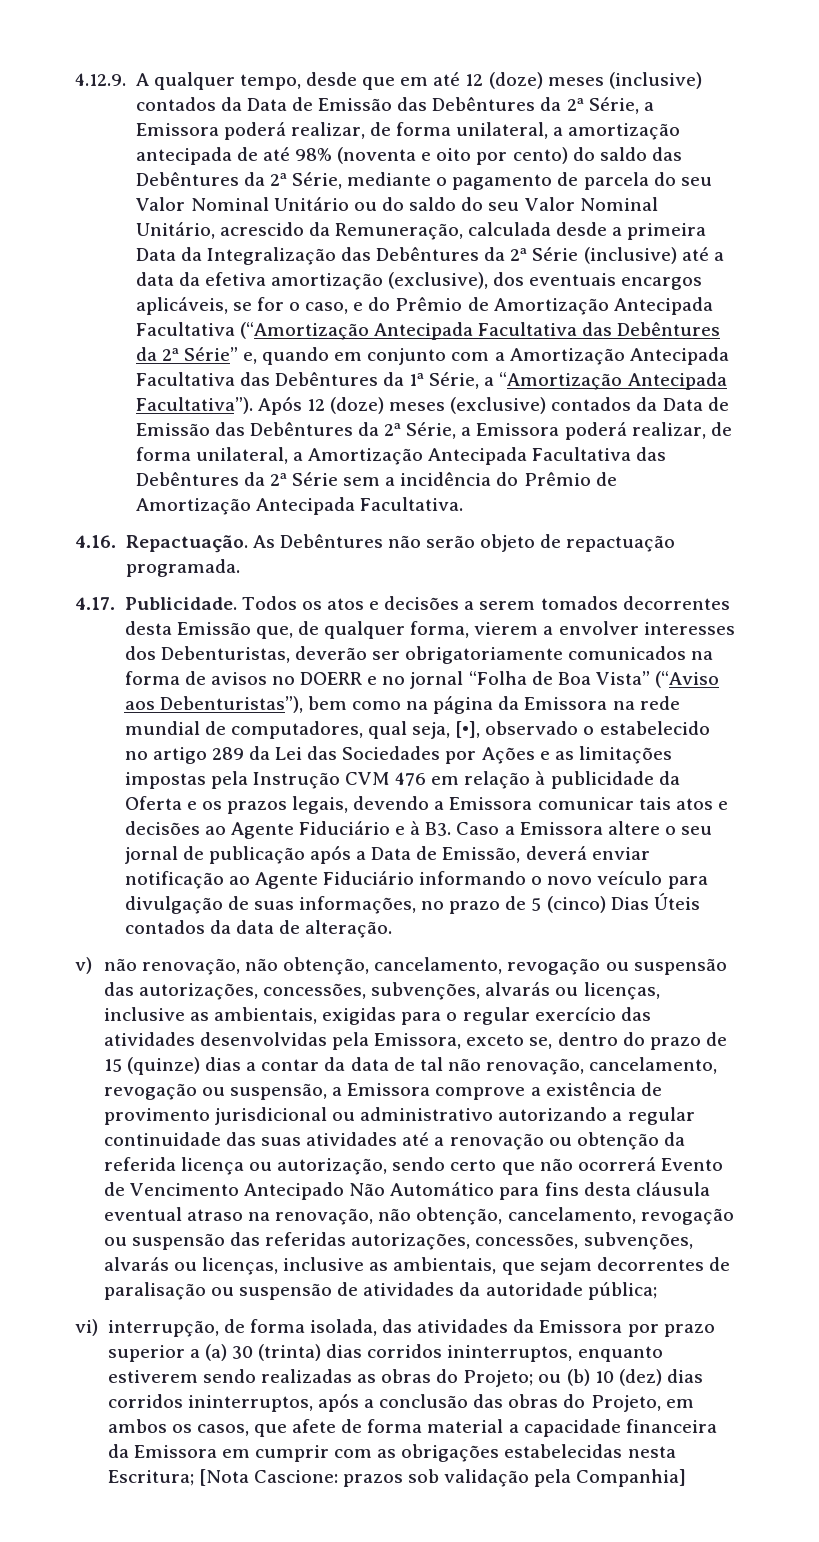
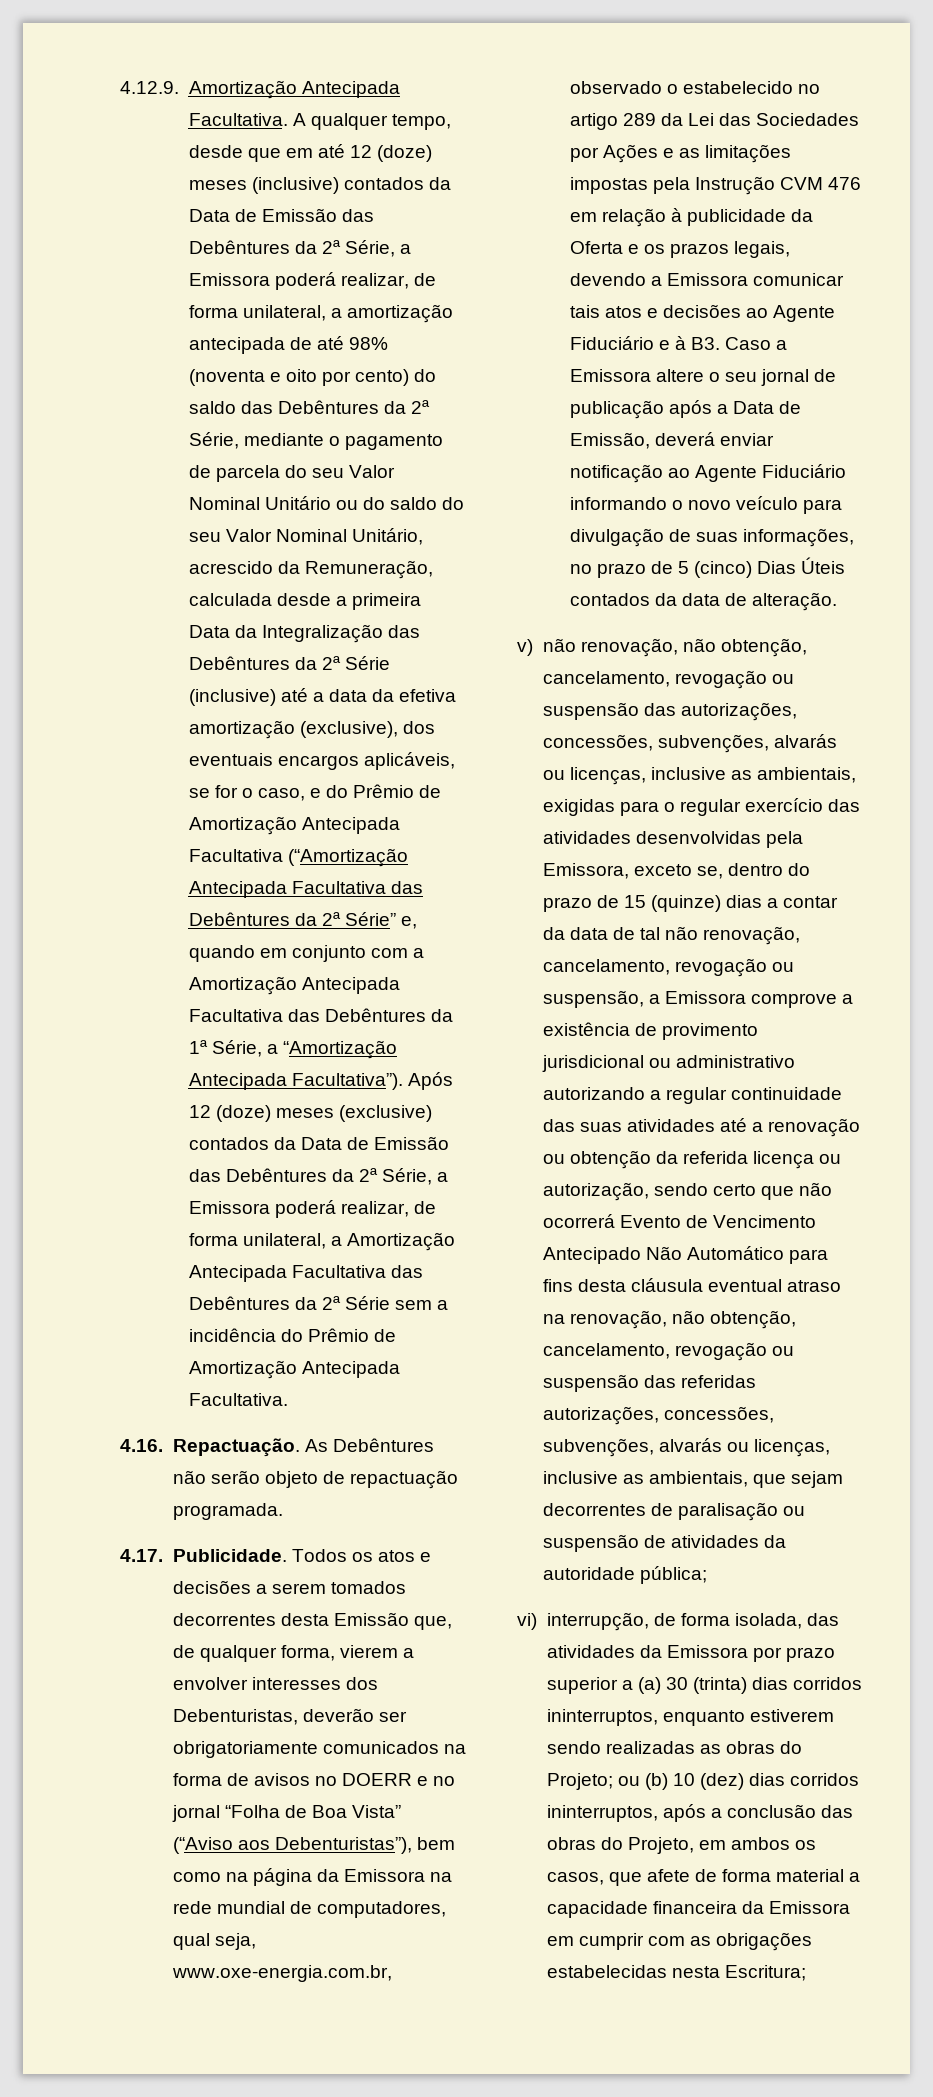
(126, 79) none -> [188,80,400,99] [188,113,288,126] Amortização Antecipada Facultativa.
[455,721,481,738] [•], -> [171,1965,392,1982] www.oxe-energia.com.br,
[198,1469,687,1487] [Nota Cascione: prazos sob validação pela Companhia] -> (806, 1973) none

